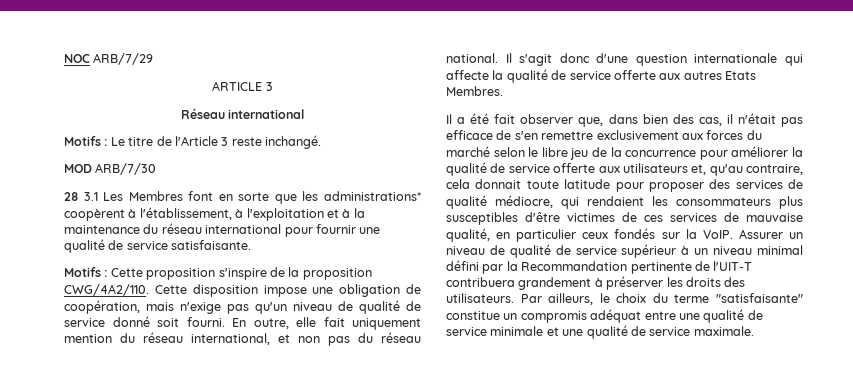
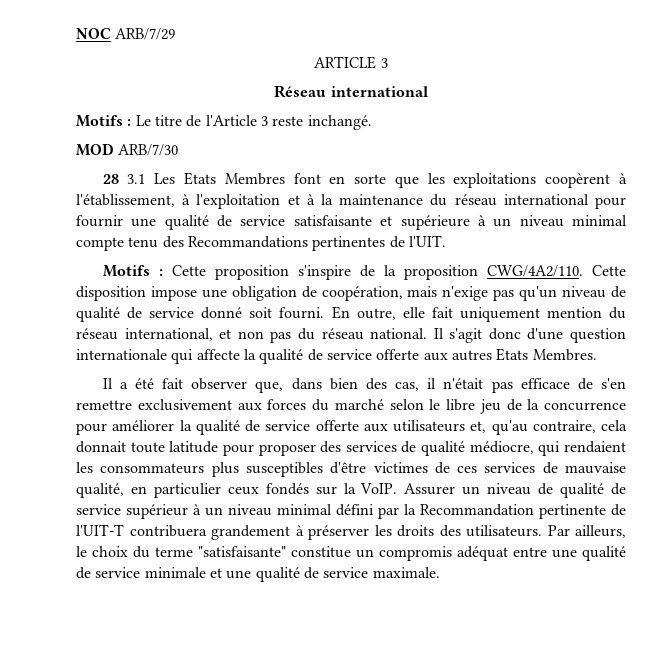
(124, 196) none -> [183,172,216,185] Etats
[323,191,421,201] administrations* -> [453,173,537,188] exploitations
[171,240,252,250] satisfaisante. -> [293,215,628,230] [76,235,446,251] satisfaisante et supérieure à un niveau minimal compte tenu des Recommandations pertinentes de l'UIT.

